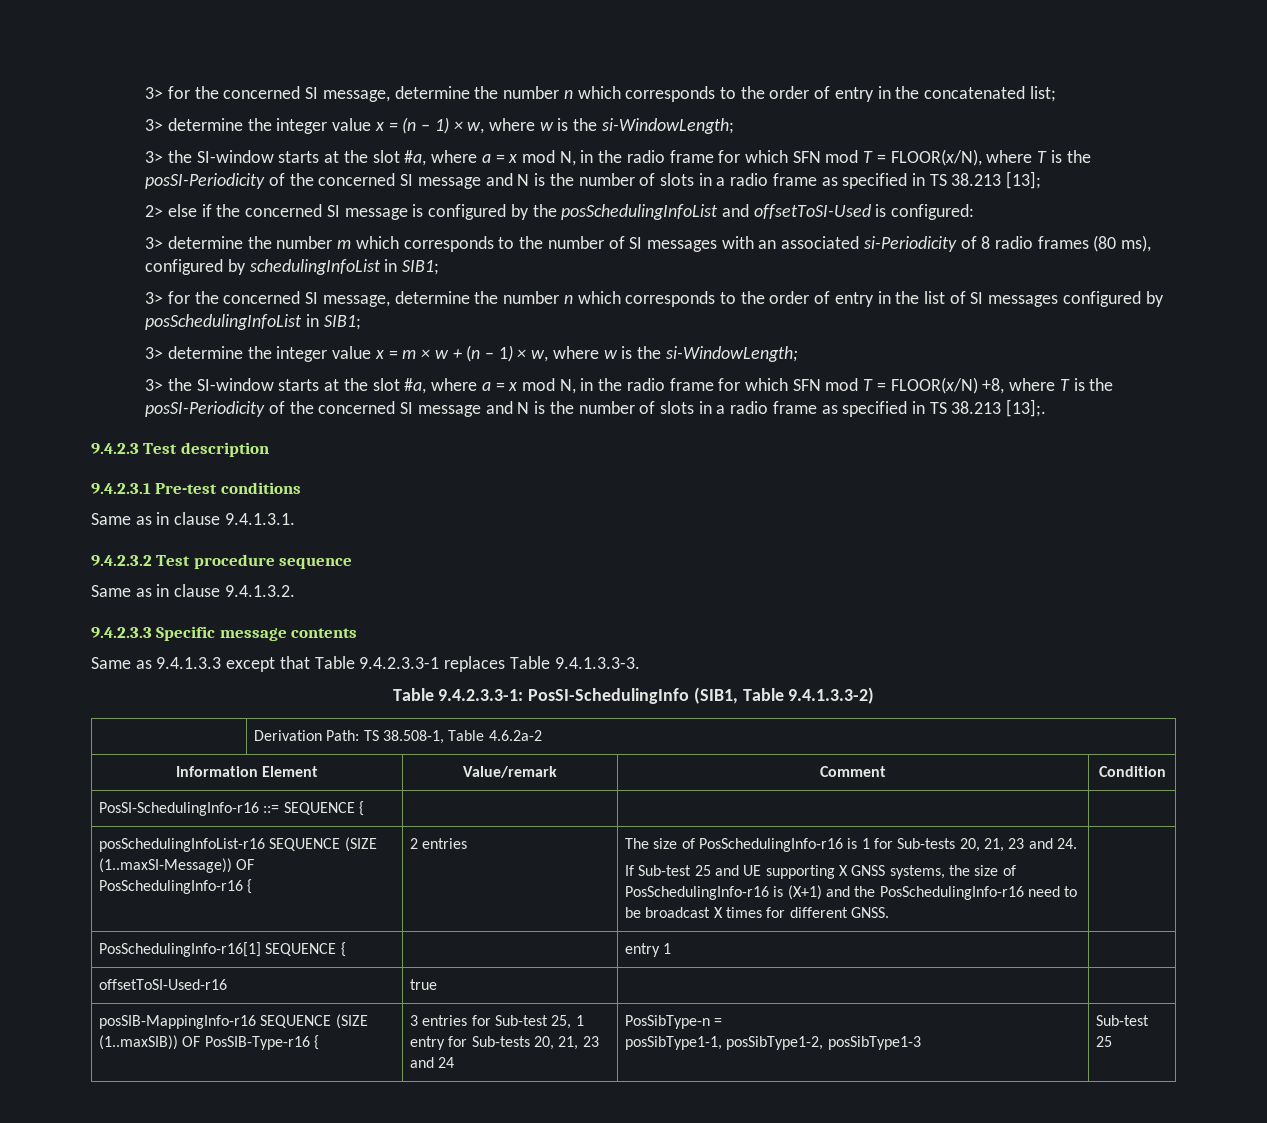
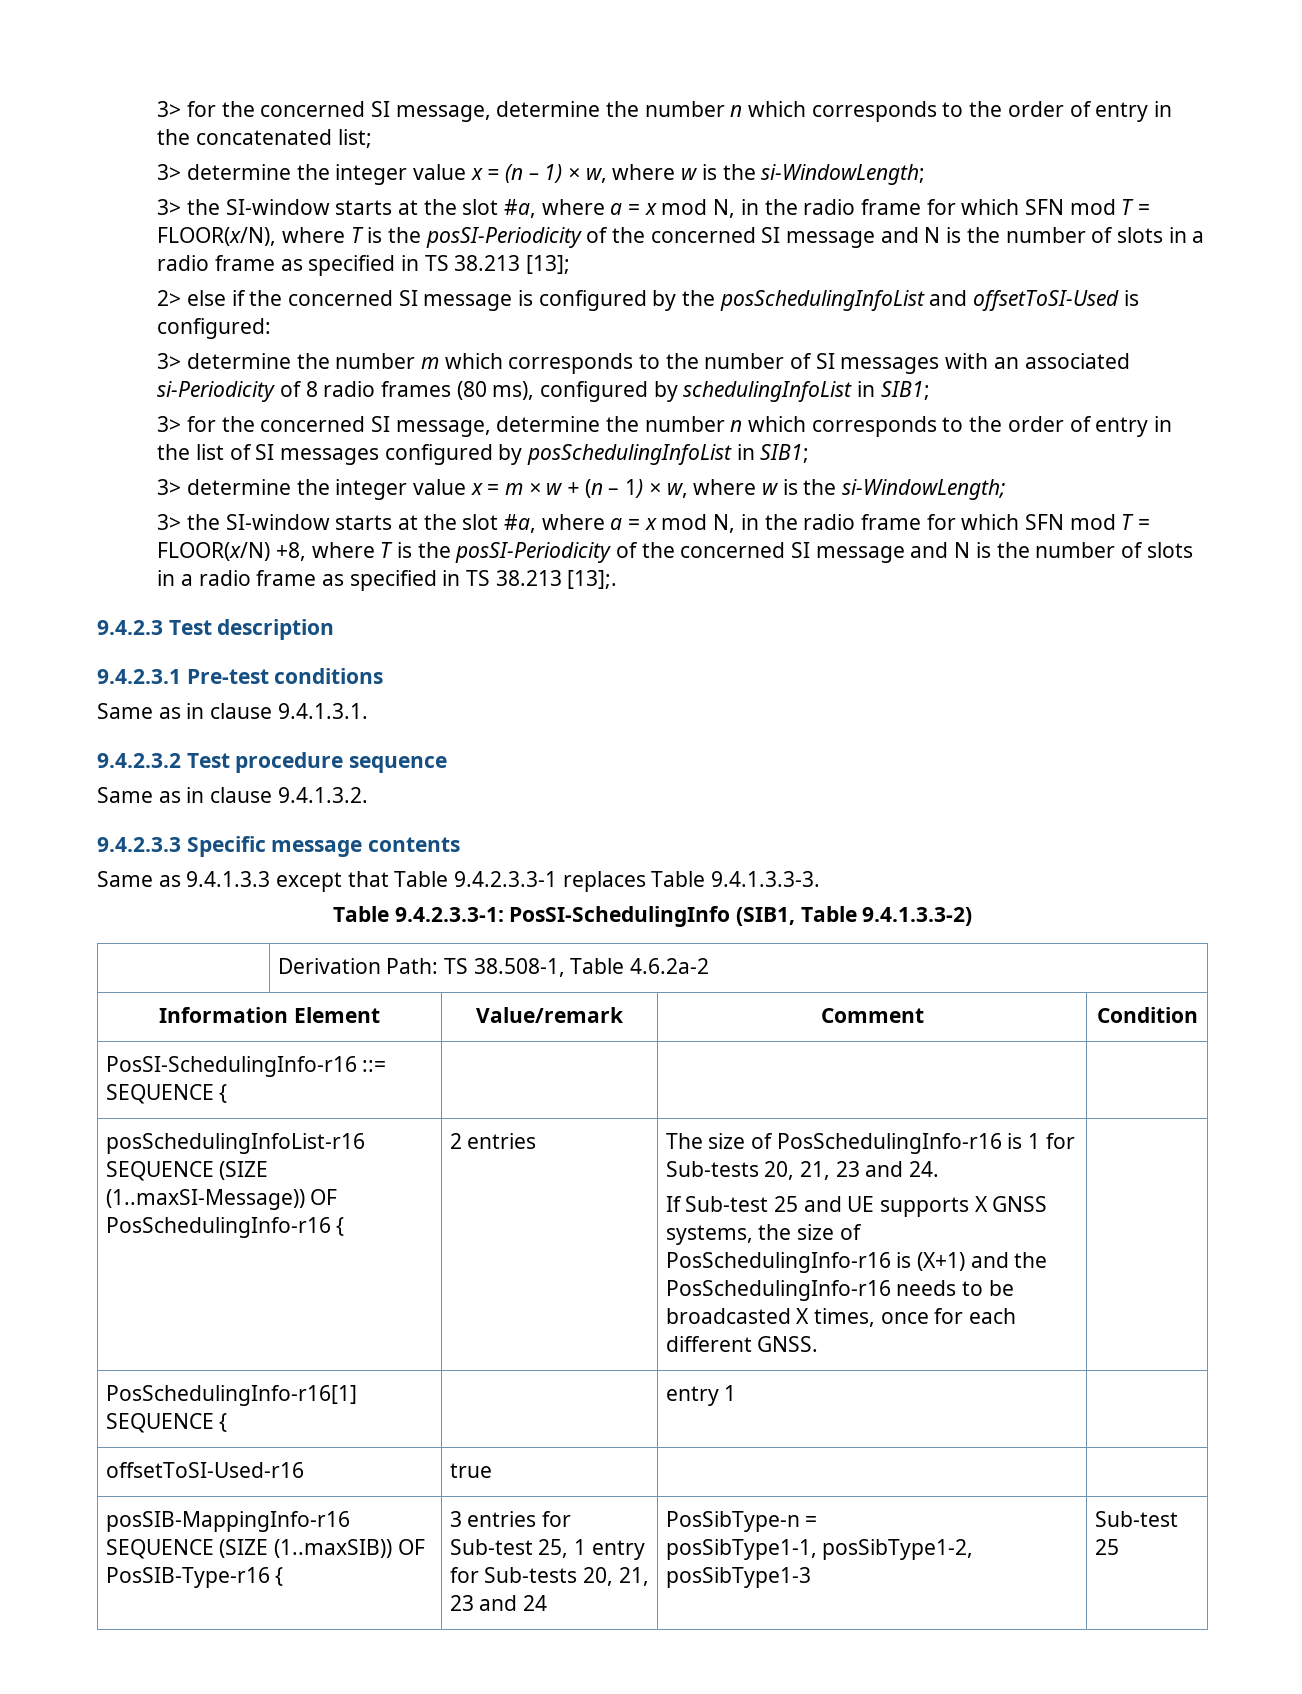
[765,865,835,879] supporting -> [880,1197,970,1217] supports
[1027,886,1060,897] need -> [896,1280,957,1296] needs
[645,907,786,918] broadcast X times for -> [665,1308,1017,1327] broadcasted X times, once for each

